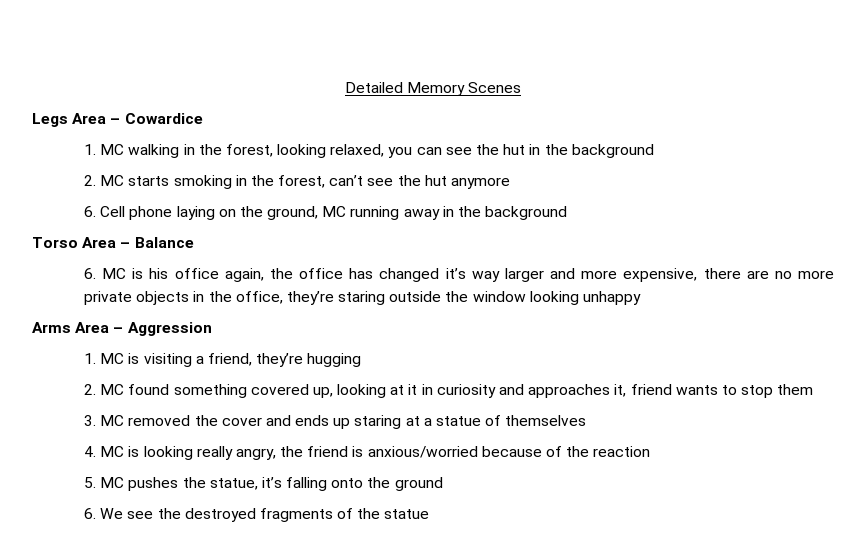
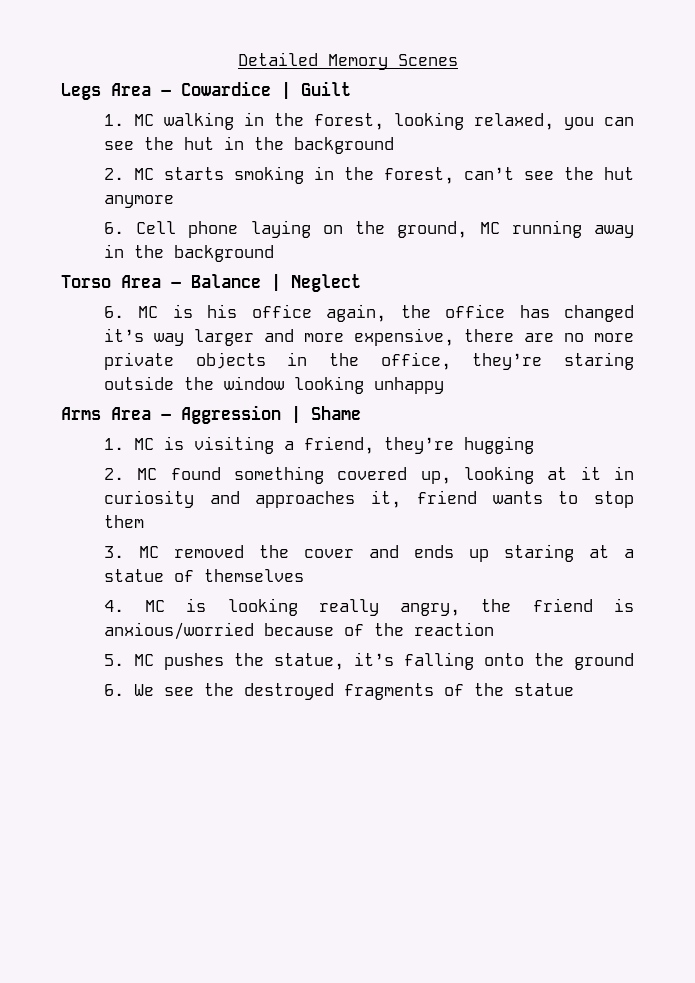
(203, 118) none -> [281,81,351,99] | Guilt
(194, 242) none -> [271,274,361,292] | Neglect
(212, 329) none -> [291,406,361,423] | Shame

